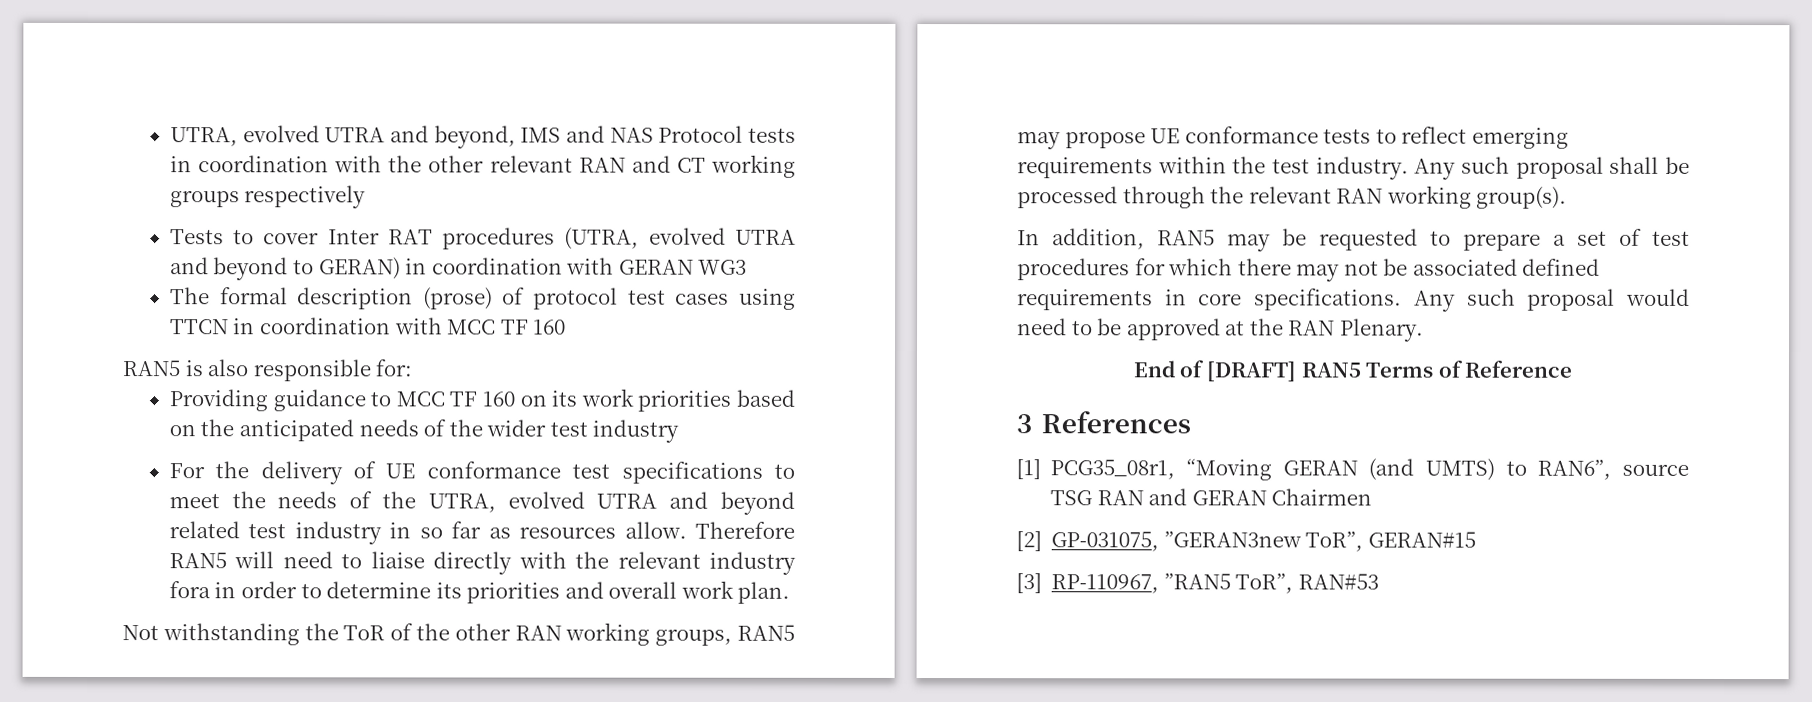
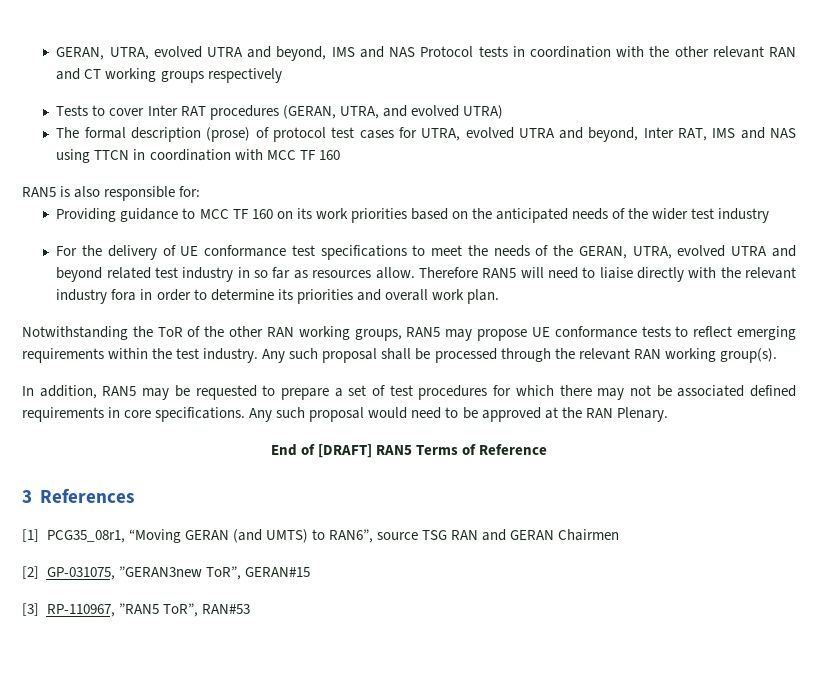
(169, 137) none -> [56,47,105,60] GERAN,
[564,227,796,250] [169,257,748,281] (UTRA, evolved UTRA and beyond to GERAN) in coordination with GERAN WG3 -> [282,105,503,119] (GERAN, UTRA, and evolved UTRA)
(730, 299) none -> [398,127,796,142] for UTRA, evolved UTRA and beyond, Inter RAT, IMS and NAS
(417, 500) none -> [578,246,627,259] GERAN,
[122,623,300,646] Not withstanding -> [22,326,128,340] Notwithstanding

